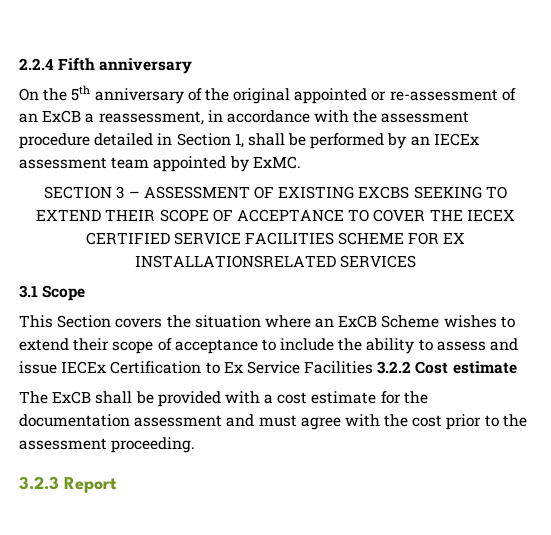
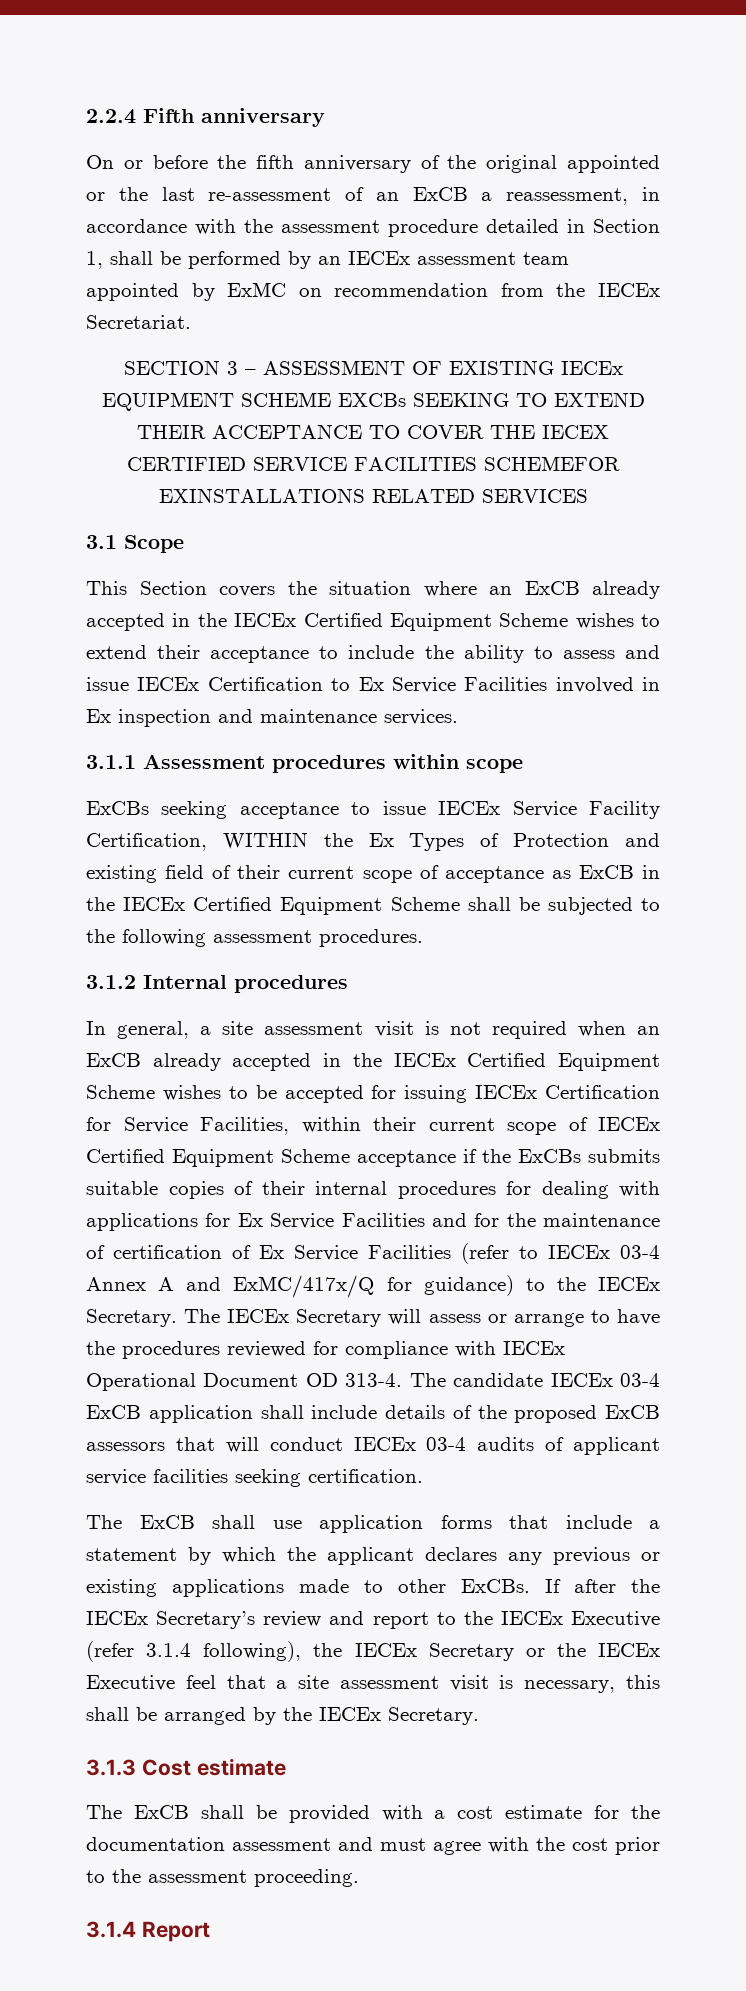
[43,85,91,101] the 5th -> [123,155,295,169] or before the fifth
(387, 96) none -> [118,187,195,201] the last
[252,156,301,169] ExMC. -> [227,282,660,297] [86,315,191,329] ExMC on recommendation from the IECEx Secretariat.
[358,186,410,199] EXCBS -> [560,361,623,375] [101,392,406,411] IECEx EQUIPMENT SCHEME EXCBs
[159,209,233,222] SCOPE OF -> (206, 432) none
[338,232,466,245] [134,255,336,268] SCHEME FOR EX INSTALLATIONSRELATED -> [484,456,620,471] [158,488,475,503] SCHEMEFOR EXINSTALLATIONS RELATED
(378, 321) none -> [592,581,660,599] [86,613,492,631] already accepted in the IECEx Certified Equipment
[112,338,172,354] scope of -> (201, 652) none
[377,361,412,374] 3.2.2 -> [555,677,660,693] [86,709,458,727] [86,754,523,773] [86,801,660,819] [86,832,660,851] [86,865,661,883] [86,897,660,915] [86,929,423,947] [86,975,348,993] [86,1021,661,1039] [86,1053,660,1071] [86,1085,660,1103] [86,1117,660,1135] [86,1149,660,1167] [86,1181,660,1199] [86,1213,660,1231] [86,1243,660,1264] [86,1275,660,1298] [86,1309,660,1327] [86,1341,565,1359] [86,1373,661,1391] [86,1405,660,1423] [86,1437,660,1455] [86,1469,423,1487] [86,1515,660,1533] [86,1547,660,1565] [86,1579,660,1597] [86,1611,660,1629] [86,1641,660,1662] [86,1675,660,1693] [86,1707,479,1725] [86,1759,136,1776] involved in Ex inspection and maintenance services. // 3.1.1 Assessment procedures within scope // ExCBs seeking acceptance to issue IECEx Service Facility Certification, WITHIN the Ex Types of Protection and existing field of their current scope of acceptance as ExCB in the IECEx Certified Equipment Scheme shall be subjected to the following assessment procedures. // 3.1.2 Internal procedures // In general, a site assessment visit is not required when an ExCB already accepted in the IECEx Certified Equipment Scheme wishes to be accepted for issuing IECEx Certification for Service Facilities, within their current scope of IECEx Certified Equipment Scheme acceptance if the ExCBs submits suitable copies of their internal procedures for dealing with applications for Ex Service Facilities and for the maintenance of certification of Ex Service Facilities (refer to IECEx 03-4 Annex A and ExMC/417x/Q for guidance) to the IECEx Secretary. The IECEx Secretary will assess or arrange to have the procedures reviewed for compliance with IECEx Operational Document OD 313-4. The candidate IECEx 03-4 ExCB application shall include details of the proposed ExCB assessors that will conduct IECEx 03-4 audits of applicant service facilities seeking certification. // The ExCB shall use application forms that include a statement by which the applicant declares any previous or existing applications made to other ExCBs. If after the IECEx Secretary’s review and report to the IECEx Executive (refer 3.1.4 following), the IECEx Secretary or the IECEx Executive feel that a site assessment visit is necessary, this shall be arranged by the IECEx Secretary. // 3.1.3
[19,476,59,490] 3.2.3 -> [86,1921,136,1938] 3.1.4

